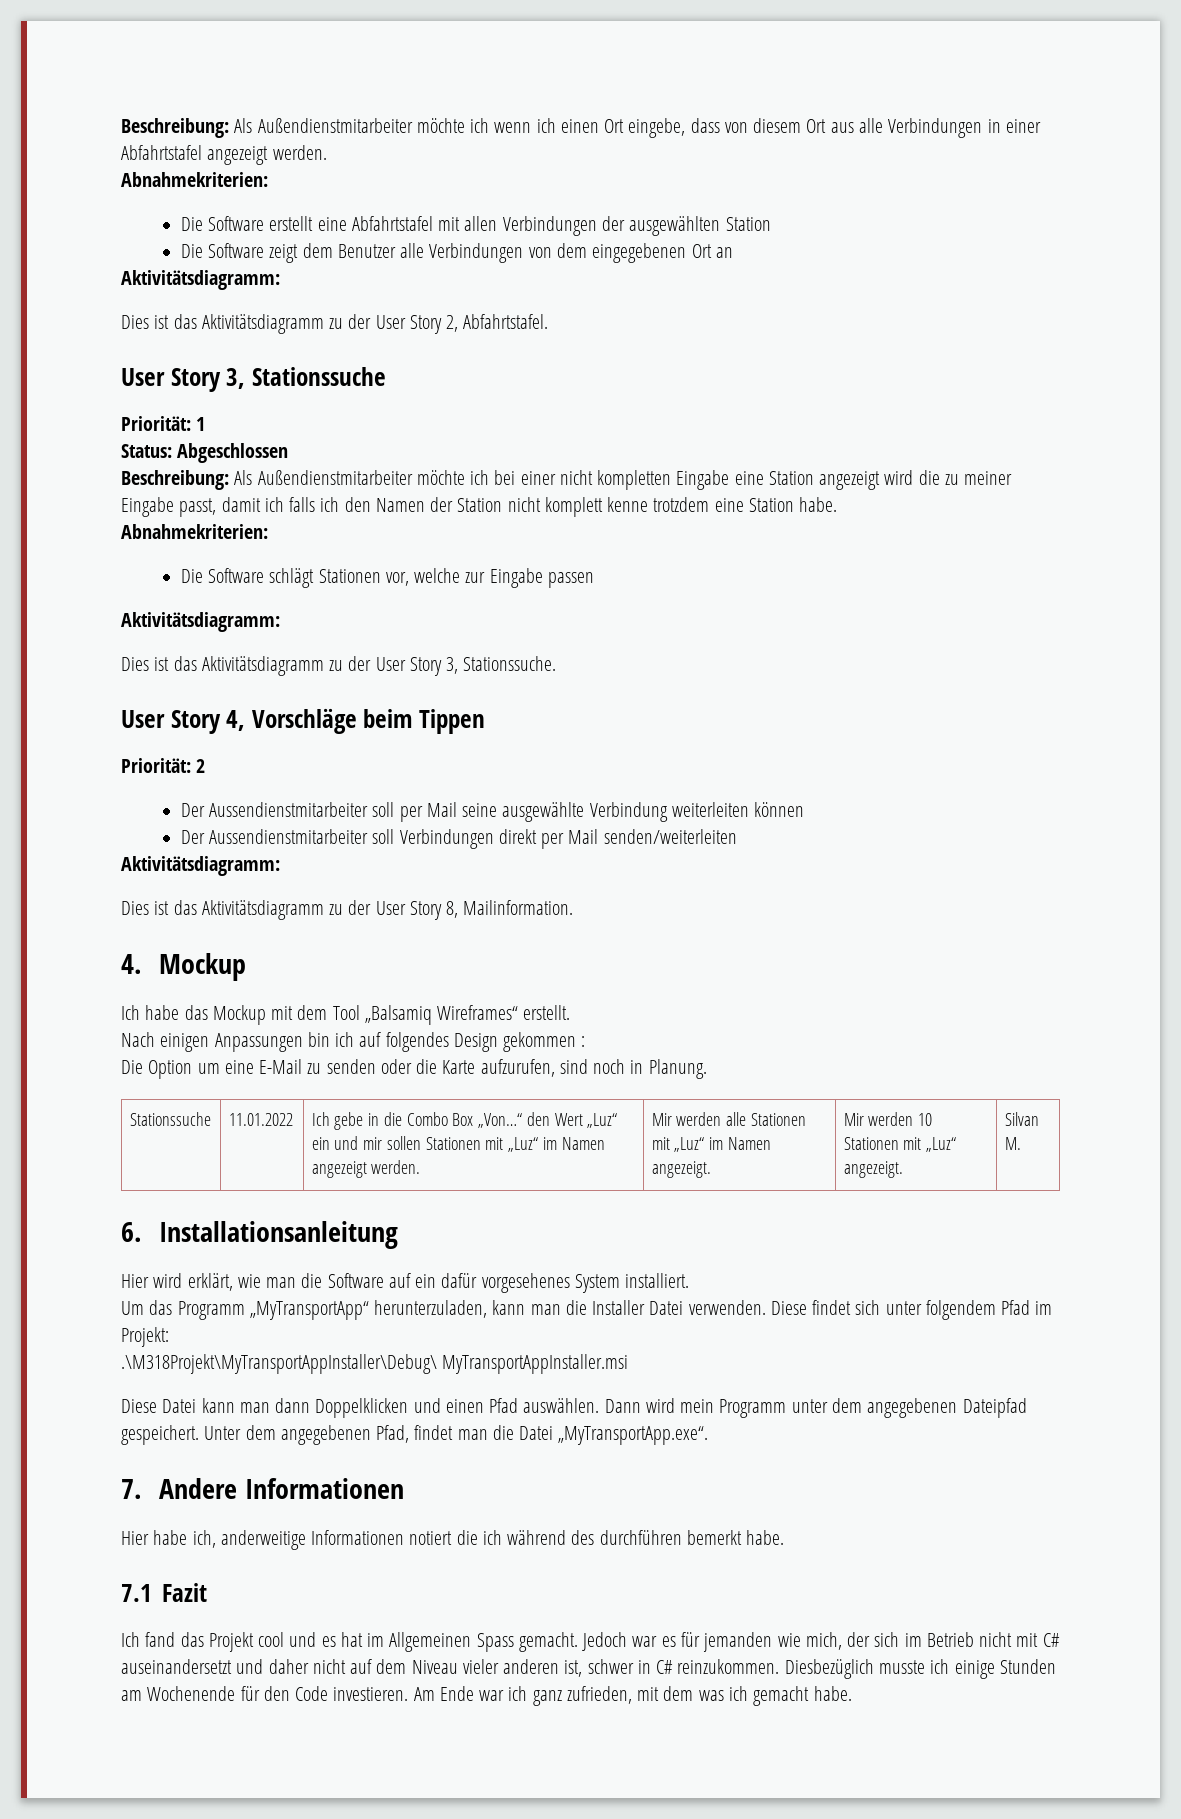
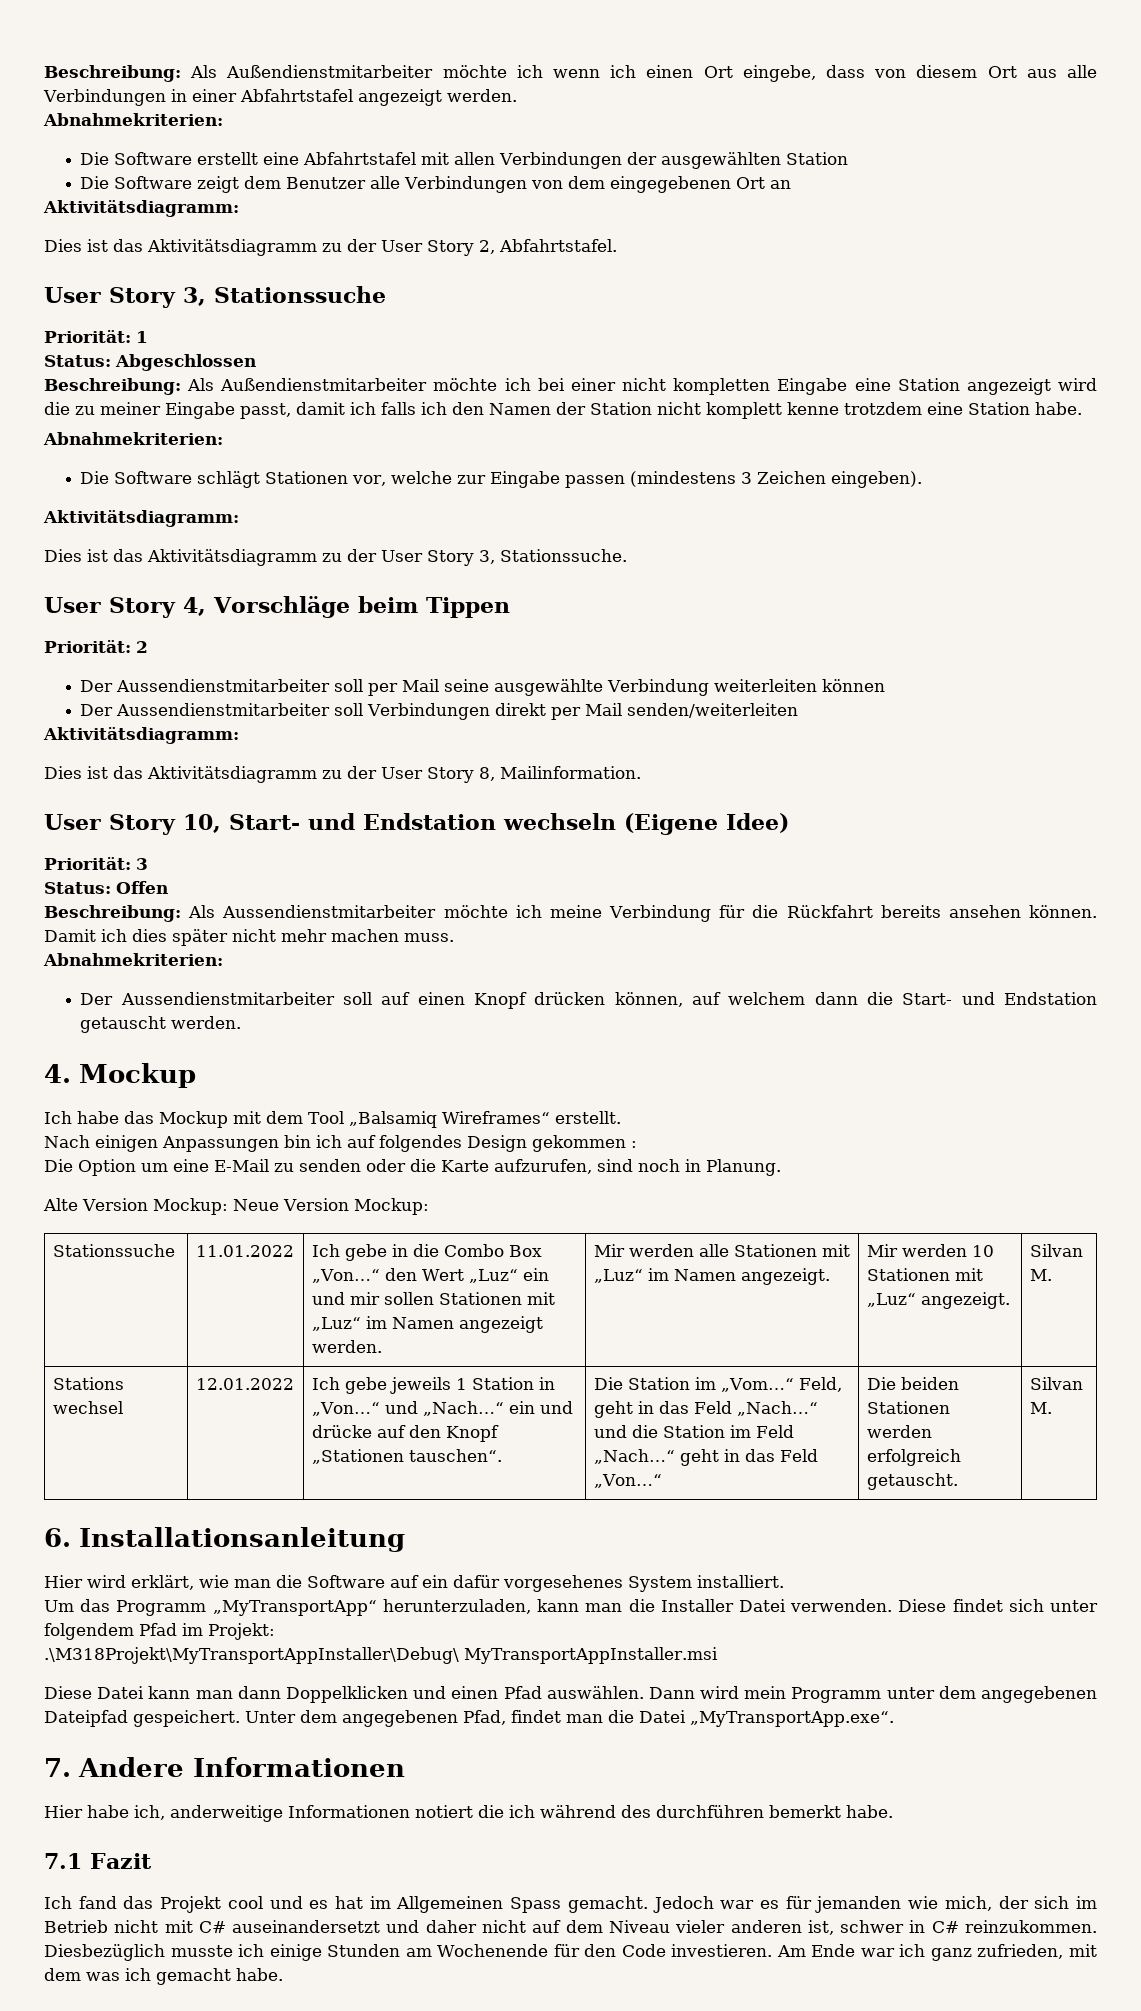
(594, 580) none -> [630,471,923,488] (mindestens 3 Zeichen eingeben).
(574, 907) none -> [44,813,789,835] [44,857,148,870] [44,881,168,894] [44,905,1097,922] [44,929,454,946] [43,953,223,966] [80,992,1097,1009] [80,1016,242,1033] // User Story 10, Start- und Endstation wechseln (Eigene Idee) // Priorität: 3 // Status: Offen // Beschreibung: Als Aussendienstmitarbeiter möchte ich meine Verbindung für die Rückfahrt bereits ansehen können. Damit ich dies später nicht mehr machen muss. // Abnahmekriterien: // Der Aussendienstmitarbeiter soll auf einen Knopf drücken können, auf welchem dann die Start- und Endstation getauscht werden.
(707, 1069) none -> [43,1198,429,1215] // Alte Version Mockup: Neue Version Mockup:
(1021, 1143) none -> [52,1377,124,1390] [52,1401,123,1414] [195,1378,294,1390] [311,1377,555,1394] [311,1401,573,1416] [311,1425,499,1442] [311,1449,502,1464] [593,1377,842,1392] [593,1401,818,1418] [593,1425,794,1438] [593,1449,818,1466] [593,1474,662,1488] [866,1377,959,1390] [866,1401,950,1414] [866,1425,932,1438] [866,1449,961,1466] [866,1473,958,1490] [1029,1377,1083,1390] [1029,1402,1052,1414] // Stations wechsel | 12.01.2022 | Ich gebe jeweils 1 Station in „Von…“ und „Nach…“ ein und drücke auf den Knopf „Stationen tauschen“. | Die Station im „Vom…“ Feld, geht in das Feld „Nach…“ und die Station im Feld „Nach…“ geht in das Feld „Von…“ | Die beiden Stationen werden erfolgreich getauscht. | Silvan M.

